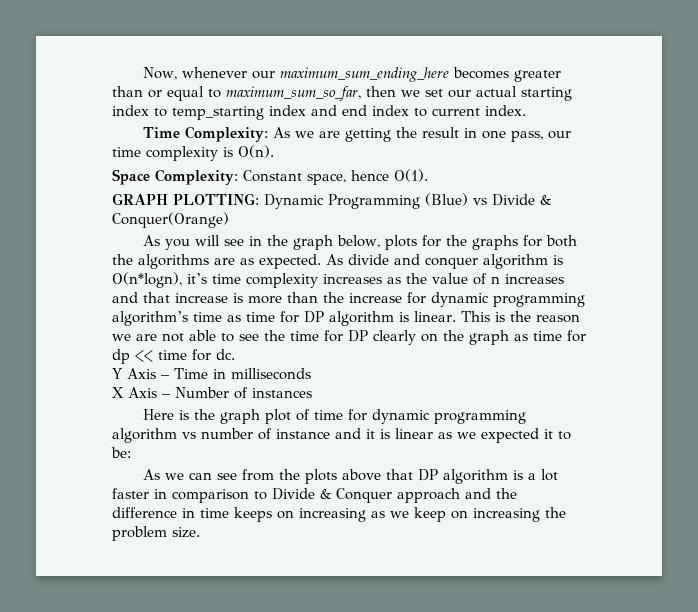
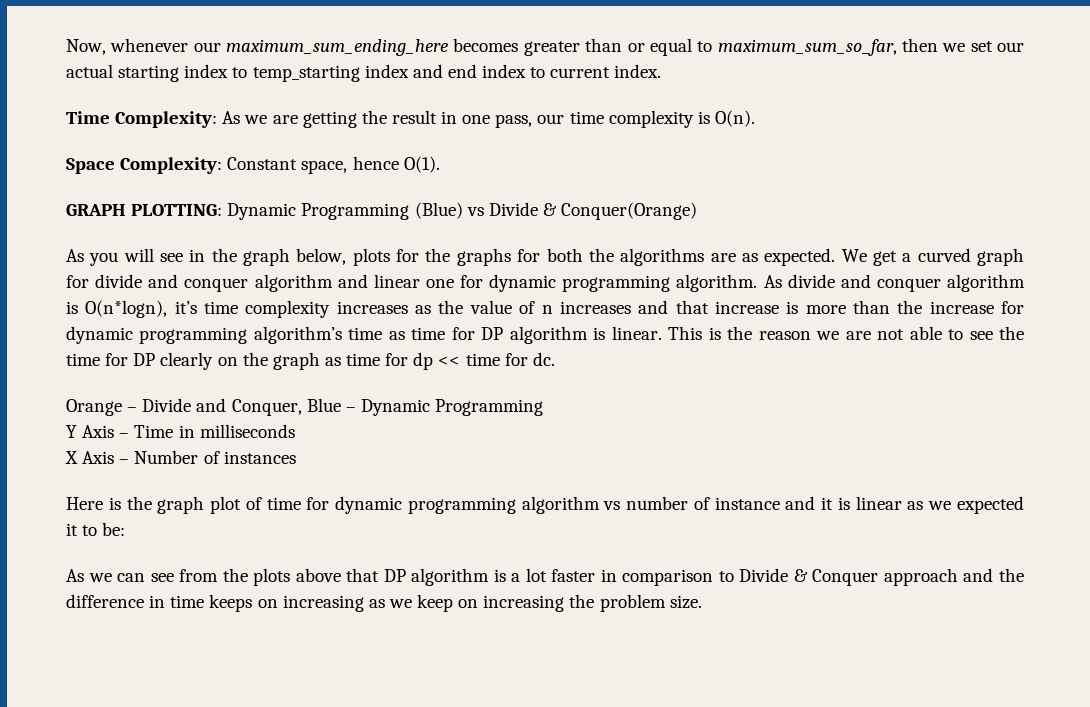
(321, 261) none -> [841,248,1024,266] [66,274,758,292] We get a curved graph for divide and conquer algorithm and linear one for dynamic programming algorithm.
(235, 354) none -> [66,398,544,416] // Orange – Divide and Conquer, Blue – Dynamic Programming

